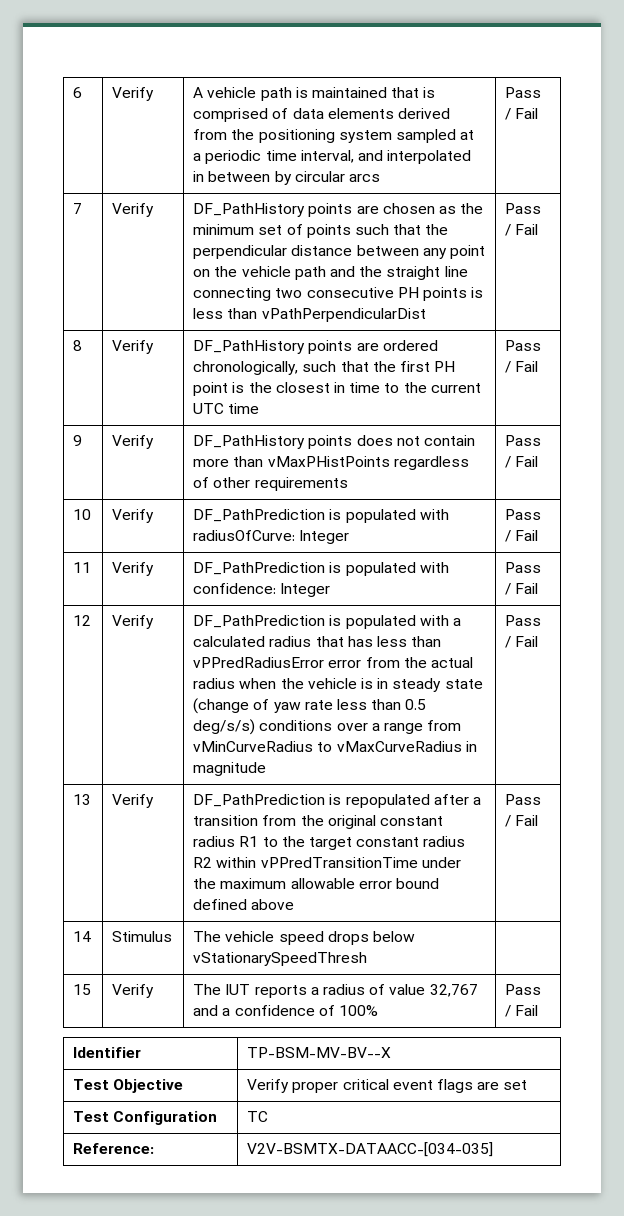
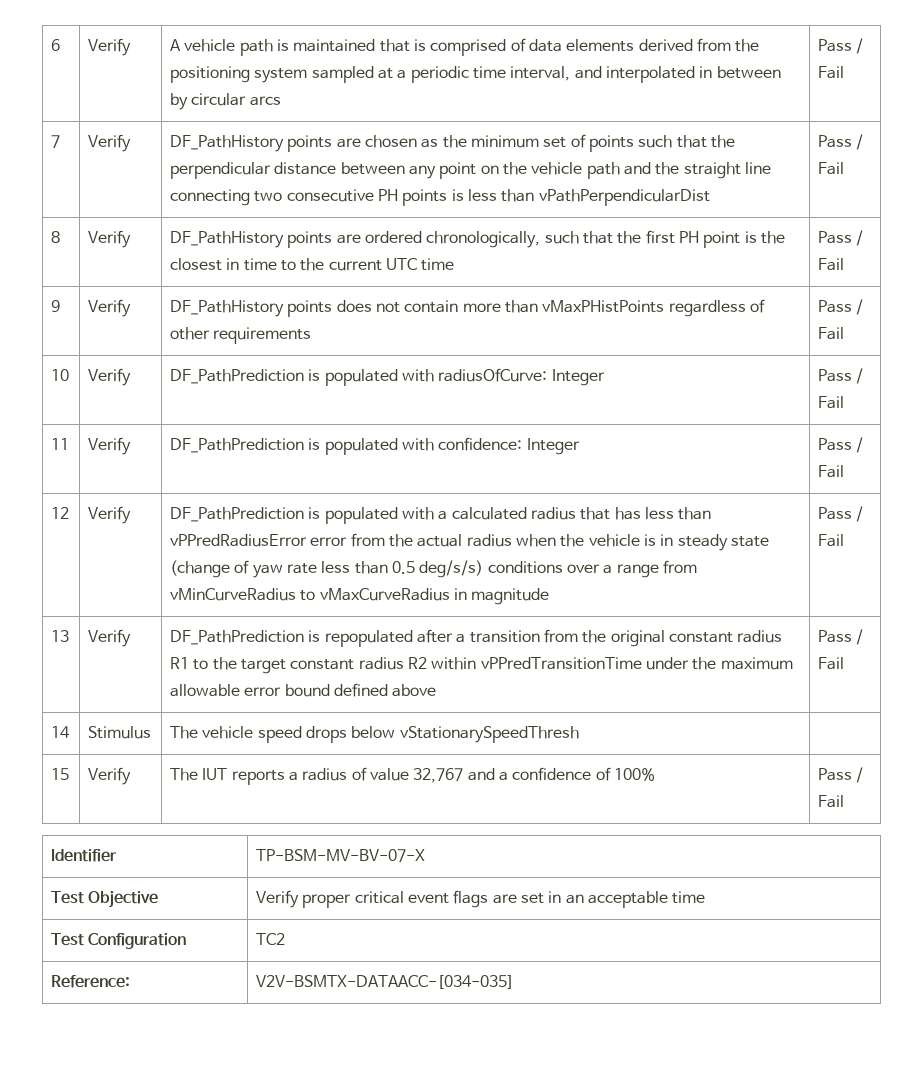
[247,1047,392,1058] TP-BSM-MV-BV--X -> [256,849,426,862] TP-BSM-MV-BV-07-X
(528, 1085) none -> [548,891,706,908] in an acceptable time
[247,1111,269,1122] TC -> [256,933,286,945] TC2

